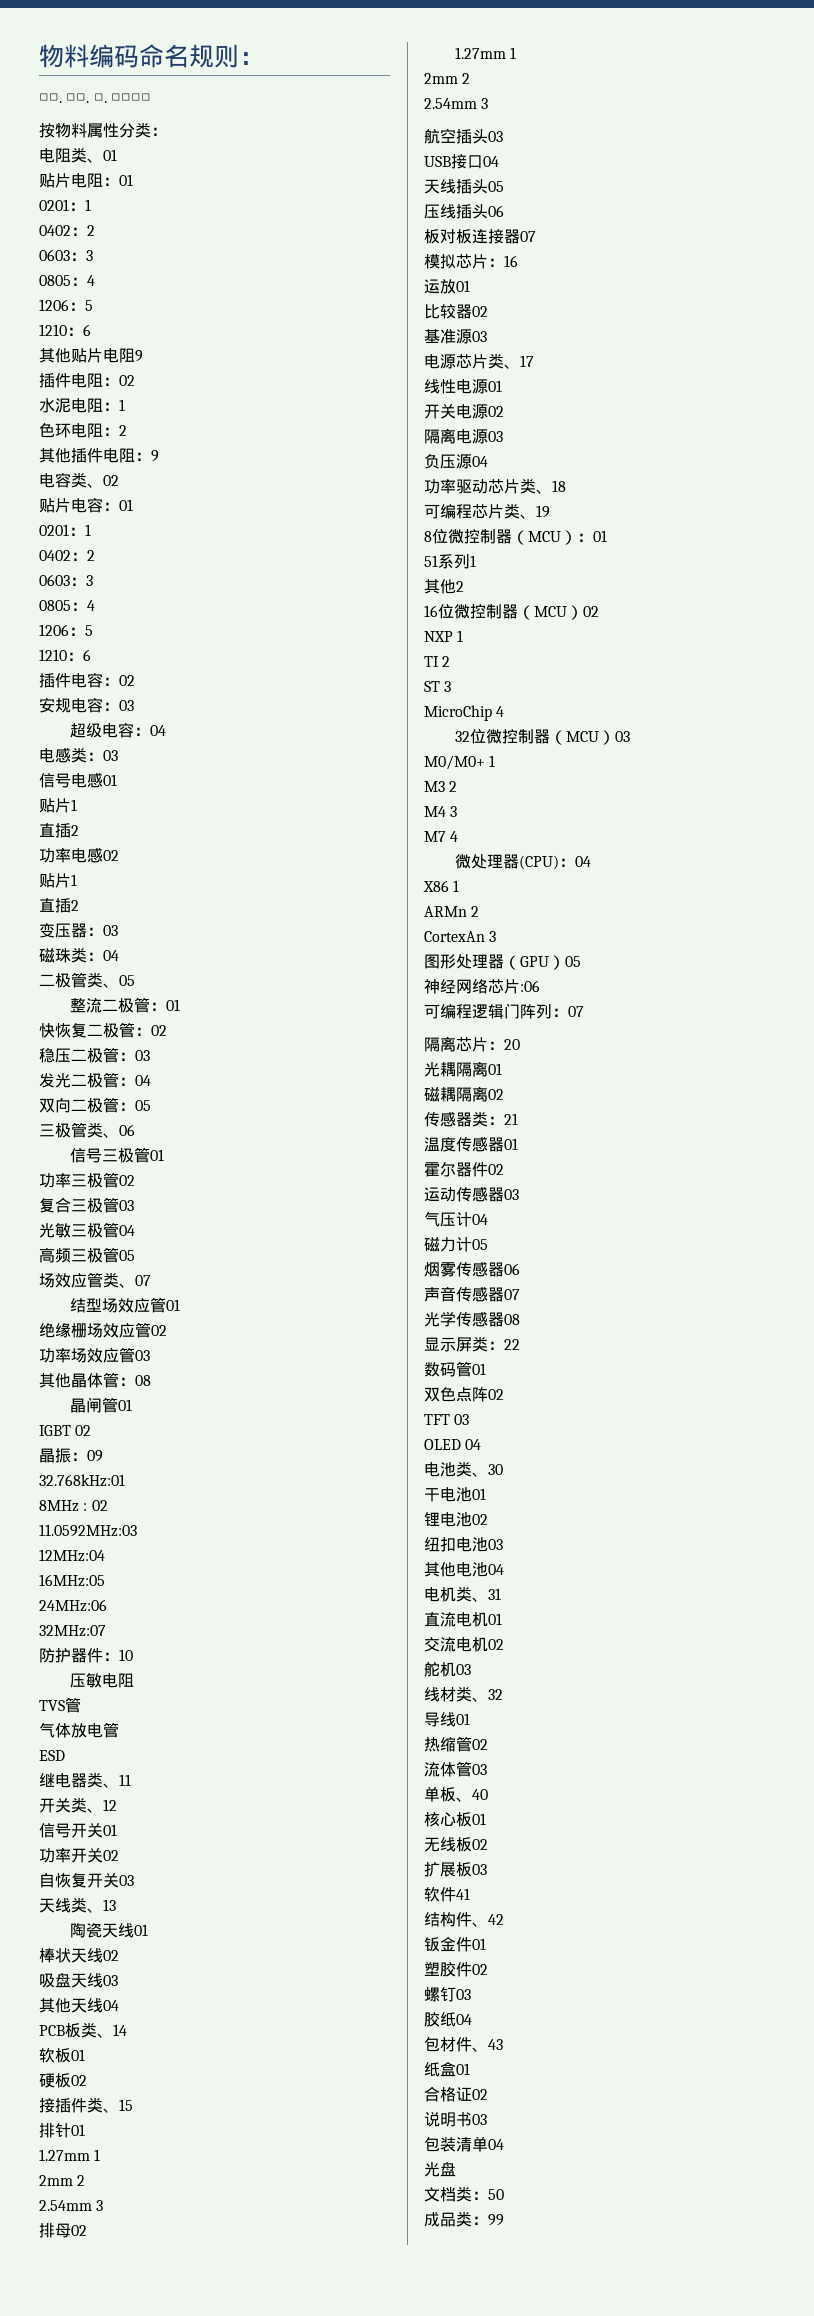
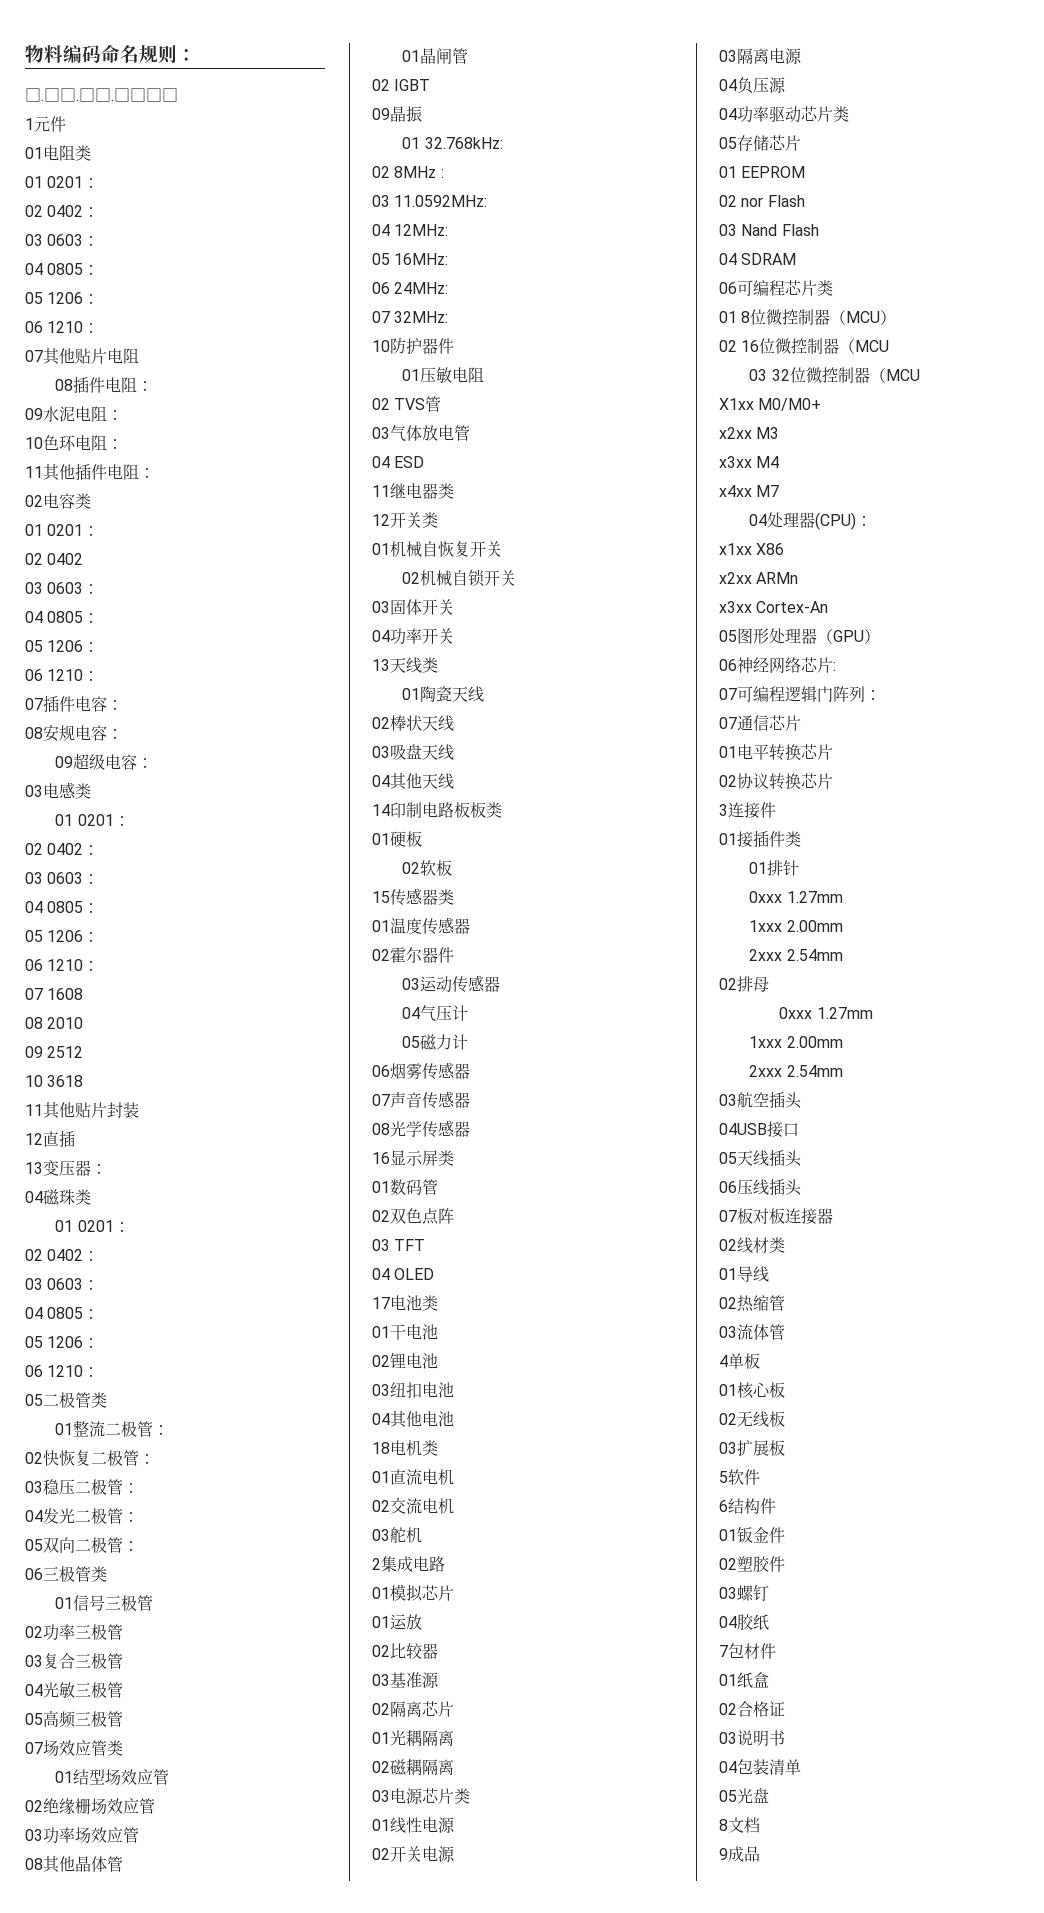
[39,93,151,103] [39,122,167,138] □□. □□. □. □□□□ // 按物料属性分类： // -> [25,88,178,102] [25,116,66,132] [25,147,43,159] □.□□.□□.□□□□ // 1元件 // 01
[87,149,117,163] [39,173,133,188] [39,199,91,211] [39,225,95,236] [39,249,93,261] [39,275,95,286] [39,299,93,311] [39,324,91,336] 、01 // 贴片电阻：01 // 0201：1 // 0402：2 // 0603：3 // 0805：4 // 1206：5 // 1210：6 // -> [25,176,100,188] [25,205,100,217] [25,234,100,246] [25,263,100,275] [25,292,100,304] [25,321,100,333] [25,350,43,362] // 01 0201： // 02 0402： // 03 0603： // 04 0805： // 05 1206： // 06 1210： // 07
[135,350,143,362] [39,373,135,388] 9 // 插件电阻：02 // -> [55,376,154,393] [25,408,43,420] // 08插件电阻： // 09
[119,399,125,411] 1 // -> [25,437,43,449] // 10
[119,425,127,436] 2 // -> [25,466,43,478] // 11
[151,450,159,462] 9 // -> [25,495,43,507] // 02
[87,475,119,488] [39,497,133,513] [39,524,91,536] [39,550,95,561] [39,574,93,586] [39,600,95,611] [39,624,93,636] [39,649,91,661] 、02 // 贴片电容：01 // 0201：1 // 0402：2 // 0603：3 // 0805：4 // 1206：5 // 1210：6 // -> [25,524,100,536] [25,553,84,565] [25,582,100,594] [25,611,100,623] [25,640,100,652] [25,669,100,681] [25,698,43,710] // 01 0201： // 02 0402 // 03 0603： // 04 0805： // 05 1206： // 06 1210： // 07
[119,675,135,686] 02 // -> [25,727,43,739] // 08
[119,700,134,711] 03 // -> [55,756,74,768] // 09
[149,725,166,736] 04 // -> [25,785,43,797] // 03
[87,750,118,761] [39,772,117,788] [39,798,77,813] [39,823,79,838] [39,847,119,863] [39,873,77,888] [39,898,79,913] ：03 // 信号电感01 // 贴片1 // 直插2 // 功率电感02 // 贴片1 // 直插2 // -> [55,814,130,826] [25,843,100,855] [25,872,100,884] [25,901,100,913] [25,930,100,942] [25,959,100,971] [25,988,84,1000] [25,1017,84,1029] [25,1046,84,1058] [25,1075,84,1087] [25,1102,139,1119] [25,1130,75,1147] [25,1162,43,1174] // 01 0201： // 02 0402： // 03 0603： // 04 0805： // 05 1206： // 06 1210： // 07 1608 // 08 2010 // 09 2512 // 10 3618 // 11其他贴片封装 // 12直插 // 13
[103,925,118,936] 03 // -> [25,1191,43,1203] // 04
[87,950,119,961] ：04 // -> [55,1220,130,1232] [25,1249,100,1261] [25,1278,100,1290] [25,1307,100,1319] [25,1336,100,1348] [25,1365,100,1377] [25,1394,43,1406] // 01 0201： // 02 0402： // 03 0603： // 04 0805： // 05 1206： // 06 1210： // 05
[103,975,135,988] 、05 // -> [55,1423,74,1435] // 01
[165,999,180,1011] 01 // -> [25,1452,43,1464] // 02
[151,1025,167,1036] 02 // -> [25,1481,43,1493] // 03
[135,1050,150,1061] 03 // -> [25,1510,43,1522] // 04
[135,1075,151,1086] 04 // -> [25,1539,43,1551] // 05
[135,1100,151,1111] 05 // -> [25,1568,43,1580] // 06
[103,1124,135,1138] 、06 // -> [55,1597,74,1609] // 01
[149,1149,164,1161] 01 // -> [25,1626,43,1638] // 02
[119,1175,135,1186] 02 // -> [25,1655,43,1667] // 03
[119,1200,134,1211] 03 // -> [25,1684,43,1696] // 04
[119,1225,135,1236] 04 // -> [25,1713,43,1725] // 05
[119,1250,135,1261] 05 // -> [25,1742,43,1754] // 07
[119,1275,151,1288] 、07 // -> [55,1771,74,1783] // 01
[165,1299,180,1311] 01 // -> [25,1800,43,1812] // 02
[151,1325,167,1336] 02 // -> [25,1829,43,1841] // 03
[135,1350,150,1361] 03 // -> [25,1858,43,1870] // 08
[119,1375,151,1386] ：08 // -> [402,50,421,62] // 01
[117,1399,132,1411] 01 // -> [372,79,390,91] // 02
[75,1425,92,1436] 02 // -> [372,108,390,120] // 09
[71,1450,103,1462] [39,1474,125,1487] ：09 // 32.768kHz:01 // -> [402,137,503,149] [372,166,390,178] // 01 32.768kHz: // 02
[91,1500,108,1511] [39,1524,137,1537] [39,1549,105,1562] [39,1574,105,1587] [39,1599,107,1612] [39,1625,106,1637] 02 // 11.0592MHz:03 // 12MHz:04 // 16MHz:05 // 24MHz:06 // 32MHz:07 // -> [372,195,488,207] [372,224,449,236] [372,253,449,265] [372,282,449,294] [372,311,449,323] [372,340,390,352] // 03 11.0592MHz: // 04 12MHz: // 05 16MHz: // 06 24MHz: // 07 32MHz: // 10
[103,1649,133,1661] ：10 // -> [402,369,421,381] // 01
(134, 1680) none -> [372,398,390,410] 02
(81, 1705) none -> [372,427,390,439] 03
(119, 1730) none -> [372,456,390,468] 04
(65, 1755) none -> [372,485,390,497] 11
[103,1774,131,1788] 、11 // -> [372,514,390,526] // 12
[87,1799,117,1813] [39,1823,117,1838] [39,1848,119,1863] [39,1873,134,1888] 、12 // 信号开关01 // 功率开关02 // 自恢复开关03 // -> [372,541,502,557] [402,569,517,587] [372,599,454,615] [372,628,454,645] [372,659,390,671] // 01机械自恢复开关 // 02机械自锁开关 // 03固体开关 // 04功率开关 // 13
[87,1899,116,1913] 、13 // -> [402,688,421,700] // 01
[133,1924,148,1936] 01 // -> [372,717,390,729] // 02
[103,1950,119,1961] 02 // -> [372,746,390,758] // 03
[103,1975,118,1986] 03 // -> [372,775,390,787] // 04
[103,2000,119,2011] [39,2022,127,2038] [39,2047,85,2063] [39,2073,87,2088] [39,2097,133,2113] [39,2123,85,2138] [39,2149,101,2161] [39,2175,86,2186] [39,2200,104,2211] [39,2223,87,2238] [454,47,517,59] [424,73,471,84] [424,98,489,109] [424,128,503,144] [424,154,499,169] [424,179,504,194] [424,204,504,219] [424,229,536,244] 04 // PCB板类、14 // 软板01 // 硬板02 // 接插件类、15 // 排针01 // 1.27mm 1 // 2mm 2 // 2.54mm 3 // 排母02 // 1.27mm 1 // 2mm 2 // 2.54mm 3 // 航空插头03 // USB接口04 // 天线插头05 // 压线插头06 // 板对板连接器07 // -> [372,802,502,818] [372,831,422,847] [402,860,453,876] [372,888,454,906] [372,917,470,935] [372,947,454,963] [402,975,501,993] [402,1005,469,1022] [402,1034,469,1051] [372,1062,470,1080] [372,1091,470,1109] [372,1120,470,1138] [372,1150,454,1166] [372,1179,438,1195] [372,1208,454,1225] [372,1239,426,1251] [372,1268,435,1280] [372,1295,438,1311] [372,1324,438,1340] [372,1353,438,1369] [372,1382,454,1398] [372,1411,454,1428] [372,1440,438,1456] [372,1469,454,1485] [372,1497,454,1514] [372,1527,422,1543] [372,1556,445,1572] [372,1587,390,1599] // 14印制电路板板类 // 01硬板 // 02软板 // 15传感器类 // 01温度传感器 // 02霍尔器件 // 03运动传感器 // 04气压计 // 05磁力计 // 06烟雾传感器 // 07声音传感器 // 08光学传感器 // 16显示屏类 // 01数码管 // 02双色点阵 // 03 TFT // 04 OLED // 17电池类 // 01干电池 // 02锂电池 // 03纽扣电池 // 04其他电池 // 18电机类 // 01直流电机 // 02交流电机 // 03舵机 // 2集成电路 // 01
[488,255,518,267] ：16 // -> [372,1616,390,1628] // 01
[456,280,470,292] 01 // -> [372,1645,390,1657] // 02
[472,306,488,317] 02 // -> [372,1674,390,1686] // 03
[472,331,487,342] 03 // -> [372,1701,454,1717] [372,1729,454,1746] [372,1758,454,1776] [372,1790,390,1802] // 02隔离芯片 // 01光耦隔离 // 02磁耦隔离 // 03
[504,355,534,369] 、17 // -> [372,1819,390,1831] // 01
[488,380,502,392] 01 // -> [372,1848,390,1860] // 02
[488,406,504,417] 02 // -> [719,50,737,62] // 03
[488,431,503,442] 03 // -> [719,79,737,91] // 04
[472,456,488,467] 04 // -> [719,108,737,120] // 04
[536,480,566,494] 、18 // -> [719,135,801,151] [719,166,806,178] [719,195,805,207] [719,224,819,236] [719,253,797,265] [719,282,737,294] // 05存储芯片 // 01 EEPROM // 02 nor Flash // 03 Nand Flash // 04 SDRAM // 06
[520,505,550,519] 、19 // -> [719,311,737,323] // 01
[577,530,607,542] [424,554,476,569] [424,579,464,594] ：01 // 51系列1 // 其他2 // -> [719,340,737,352] // 02
[567,605,599,620] [424,630,464,642] [424,656,451,667] [424,681,452,692] [424,705,505,721] ）02 // NXP 1 // TI 2 // ST 3 // MicroChip 4 // -> [749,369,768,381] // 03
[598,730,630,745] ）03 // -> [719,398,754,410] // X1xx
[489,755,496,767] 1 // -> [719,427,752,439] // x2xx
[449,781,458,792] 2 // -> [719,456,752,468] // x3xx
[450,806,458,817] 3 // -> [719,485,752,497] // x4xx
[450,831,459,842] [454,854,471,869] 4 // 微 -> [749,514,768,526] // 04
[574,856,591,867] 04 // -> [719,543,752,555] // x1xx
[453,880,460,892] 1 // -> [719,572,752,584] // x2xx
[471,906,480,917] [424,931,497,942] 2 // CortexAn 3 // -> [719,601,829,613] [719,630,737,642] // x3xx Cortex-An // 05
[565,956,581,967] 05 // -> [719,659,737,671] // 06
[520,980,540,992] :06 // -> [833,662,836,671] [719,688,737,700] : // 07
[568,1006,584,1017] [424,1036,520,1052] [424,1061,502,1077] [424,1086,504,1102] [424,1111,518,1127] [424,1136,518,1152] [424,1162,504,1177] [424,1186,519,1202] [424,1211,488,1227] [424,1237,488,1252] [424,1261,520,1277] [424,1286,520,1302] [424,1311,520,1327] [424,1336,520,1352] [424,1361,486,1377] [424,1387,504,1402] [424,1414,470,1425] [424,1439,482,1450] [424,1461,503,1477] [424,1487,486,1502] [424,1512,488,1527] [424,1537,503,1552] [424,1562,504,1577] [424,1586,501,1602] [424,1612,502,1627] [424,1637,504,1652] [424,1661,471,1677] 07 // 隔离芯片：20 // 光耦隔离01 // 磁耦隔离02 // 传感器类：21 // 温度传感器01 // 霍尔器件02 // 运动传感器03 // 气压计04 // 磁力计05 // 烟雾传感器06 // 声音传感器07 // 光学传感器08 // 显示屏类：22 // 数码管01 // 双色点阵02 // TFT 03 // OLED 04 // 电池类、30 // 干电池01 // 锂电池02 // 纽扣电池03 // 其他电池04 // 电机类、31 // 直流电机01 // 交流电机02 // 舵机03 // -> [719,715,801,731] [719,744,833,761] [719,773,833,790] [719,802,776,819] [719,830,801,848] [749,860,800,876] [749,891,843,903] [749,920,843,932] [749,949,843,961] [719,976,769,992] [779,1007,873,1019] [749,1036,843,1048] [749,1065,843,1077] [719,1091,802,1109] [719,1121,799,1138] [719,1149,802,1167] [719,1178,802,1196] [719,1208,833,1225] [719,1239,737,1251] // 07通信芯片 // 01电平转换芯片 // 02协议转换芯片 // 3连接件 // 01接插件类 // 01排针 // 0xxx 1.27mm // 1xxx 2.00mm // 2xxx 2.54mm // 02排母 // 0xxx 1.27mm // 1xxx 2.00mm // 2xxx 2.54mm // 03航空插头 // 04USB接口 // 05天线插头 // 06压线插头 // 07板对板连接器 // 02
[472,1689,503,1702] 、32 // -> [719,1268,737,1280] // 01
[456,1713,470,1725] 01 // -> [719,1297,737,1309] // 02
[472,1739,488,1750] 02 // -> [719,1326,737,1338] // 03
[472,1764,487,1775] 03 // -> [719,1355,728,1367] // 4
[456,1789,488,1802] 、40 // -> [719,1384,737,1396] // 01
[472,1813,486,1825] 01 // -> [719,1413,737,1425] // 02
[472,1839,488,1850] 02 // -> [719,1442,737,1454] // 03
[472,1864,487,1875] 03 // -> [719,1471,728,1483] // 5
[456,1888,470,1900] 41 // -> [719,1500,728,1512] // 6
[472,1914,504,1927] 、42 // -> [719,1529,737,1541] // 01
[472,1938,486,1950] 01 // -> [719,1558,737,1570] // 02
[472,1964,488,1975] 02 // -> [719,1587,737,1599] // 03
[456,1989,471,2000] 03 // -> [719,1616,737,1628] // 04
[456,2014,472,2025] 04 // -> [719,1645,728,1657] // 7
[472,2039,503,2052] 、43 // -> [719,1674,737,1686] // 01
[456,2063,470,2075] 01 // -> [719,1703,737,1715] // 02
[472,2089,488,2100] 02 // -> [719,1732,737,1744] // 03
[472,2114,487,2125] 03 // -> [719,1761,737,1773] // 04
[488,2139,504,2150] 04 // -> [719,1790,737,1802] // 05
(456, 2169) none -> [719,1819,728,1831] 8
[456,2186,504,2202] [424,2211,504,2227] 类：50 // 成品类：99 -> [719,1846,760,1862] // 9成品

